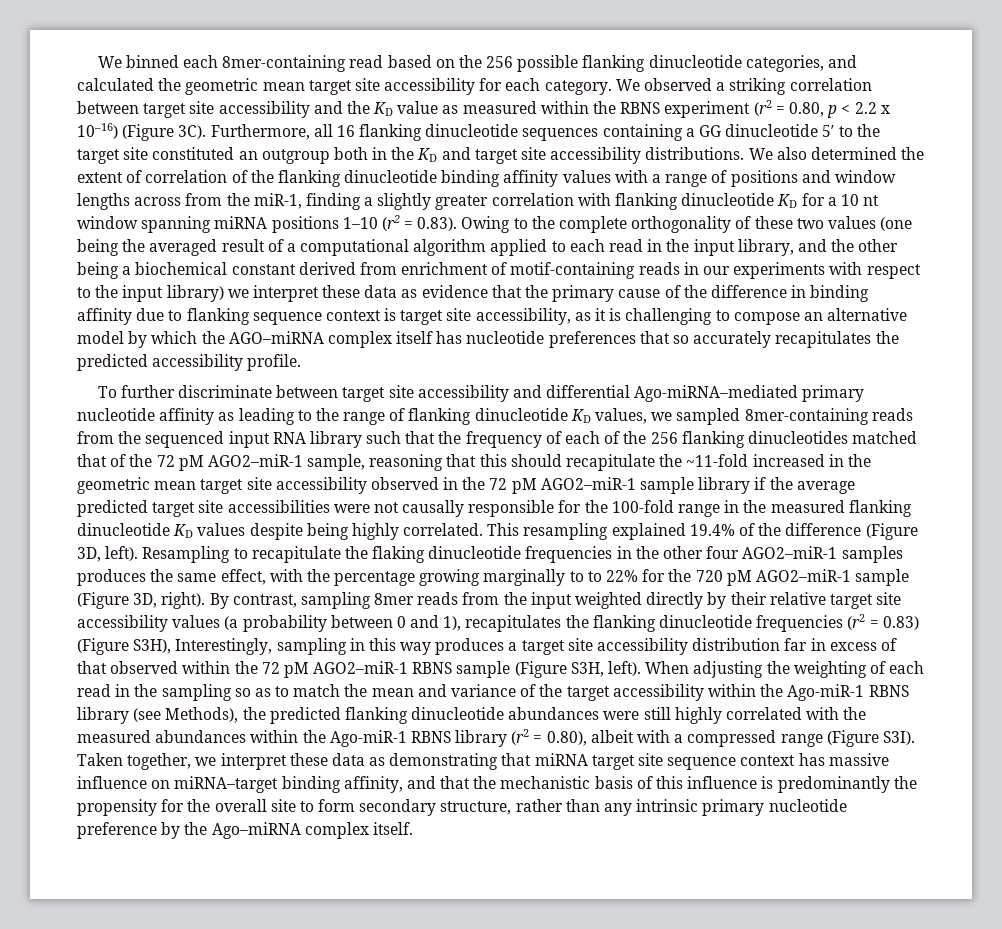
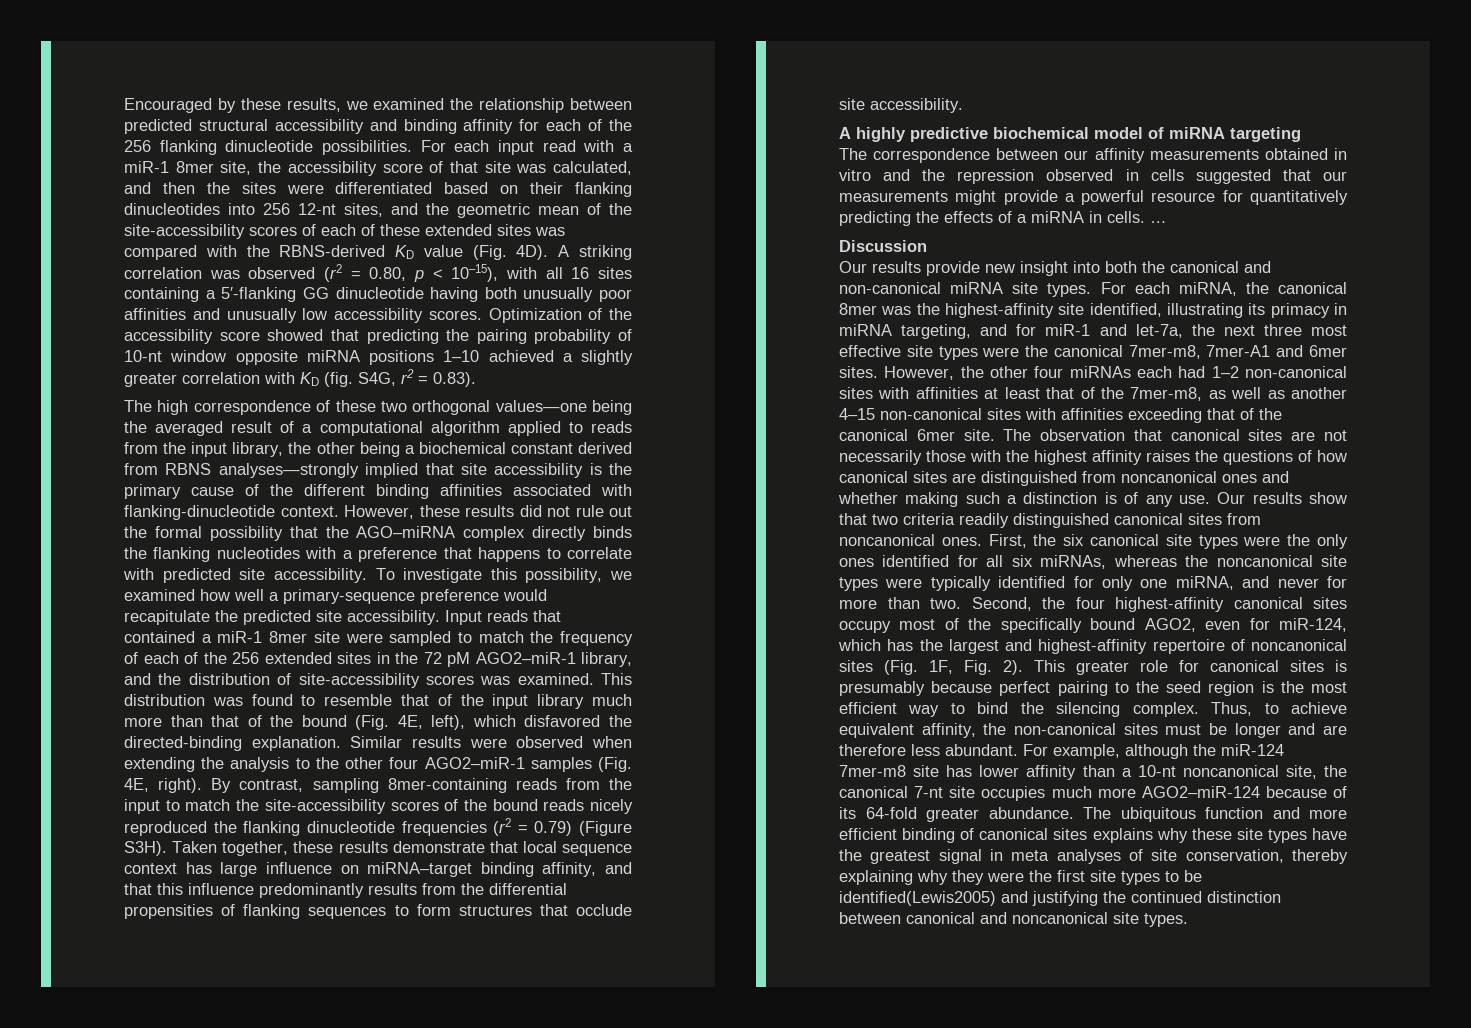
[97,55,858,72] [77,78,872,95] [77,101,751,118] We binned each 8mer-containing read based on the 256 possible flanking dinucleotide categories, and calculated the geometric mean target site accessibility for each category. We observed a striking correlation between target site accessibility and the KD value as measured within the RBNS experiment -> [124,98,632,113] [124,119,633,134] [124,140,634,155] [124,161,632,176] [124,182,633,197] [124,203,632,218] [124,224,565,239] [124,245,632,260] [124,267,316,279] Encouraged by these results, we examined the relationship between predicted structural accessibility and binding affinity for each of the 256 flanking dinucleotide possibilities. For each input read with a miR-1 8mer site, the accessibility score of that site was calculated, and then the sites were differentiated based on their flanking dinucleotides into 256 12-nt sites, and the geometric mean of the site-accessibility scores of each of these extended sites was compared with the RBNS-derived KD value (Fig. 4D). A striking correlation was observed
[854,102,890,114] [77,123,599,141] 2.2 x 10–16) (Figure 3C). Furthermore, all 16 flanking dinucleotide sequences -> [451,264,633,282] 10–15), with all 16 sites
(695, 132) none -> [221,287,297,302] 5′-flanking
[822,124,880,137] [77,147,925,164] [77,170,896,187] [77,193,361,210] 5′ to the target site constituted an outgroup both in the KD and target site accessibility distributions. We also determined the extent of correlation of the flanking dinucleotide binding affinity values with a range of positions and window lengths across from the miR-1, finding -> [430,287,632,302] [124,308,632,323] [124,329,632,344] [124,350,554,365] having both unusually poor affinities and unusually low accessibility scores. Optimization of the accessibility score showed that predicting the pairing probability of 10-nt window opposite miRNA positions 1–10 achieved
[615,193,880,210] [77,215,732,233] flanking dinucleotide KD for a 10 nt window spanning miRNA positions 1–10 (r2 = 0.83). Owing to the complete orthogonality -> [300,369,476,387] [124,400,311,415] KD (fig. S4G, r2 = 0.83). // The high correspondence
[827,216,913,231] values (one -> [412,400,587,415] orthogonal values—one
[569,239,663,252] each read in -> [590,421,632,433] [124,442,158,454] reads from
[797,239,827,252] and -> (284, 449) none
[401,262,921,279] [77,285,522,302] enrichment of motif-containing reads in our experiments with respect to the input library) we interpret these data as evidence that -> [165,463,602,478] RBNS analyses—strongly implied that site accessibility is
[710,285,870,302] [77,308,908,325] [77,331,899,348] [77,354,302,371] [97,385,865,402] [77,408,913,425] [77,431,436,448] difference in binding affinity due to flanking sequence context is target site accessibility, as it is challenging to compose an alternative model by which the AGO–miRNA complex itself has nucleotide preferences that so accurately recapitulates the predicted accessibility profile. // To further discriminate between target site accessibility and differential Ago-miRNA–mediated primary nucleotide affinity as leading to the range of flanking dinucleotide KD values, we sampled 8mer-containing reads from the sequenced input RNA library such that -> [304,484,632,499] [124,505,632,520] [124,526,632,541] [124,547,633,562] [123,568,632,583] [124,589,547,604] [124,610,561,625] [124,631,524,646] different binding affinities associated with flanking-dinucleotide context. However, these results did not rule out the formal possibility that the AGO–miRNA complex directly binds the flanking nucleotides with a preference that happens to correlate with predicted site accessibility. To investigate this possibility, we examined how well a primary-sequence preference would recapitulate the predicted site accessibility. Input reads that contained a miR-1 8mer site were sampled to match
[681,431,918,448] [77,454,871,471] [77,477,439,494] flanking dinucleotides matched that of the 72 pM AGO2–miR-1 sample, reasoning that this should recapitulate the ~11-fold increased in the geometric mean target site accessibility observed -> [264,652,371,664] extended sites
[640,477,855,494] [77,500,912,517] [77,523,918,540] [77,546,632,563] sample library if the average predicted target site accessibilities were not causally responsible for the 100-fold range in the measured flanking dinucleotide KD values despite being highly correlated. This resampling explained 19.4% of the difference (Figure 3D, left). Resampling to recapitulate the flaking dinucleotide frequencies in -> [581,652,632,667] [124,673,632,688] [124,694,633,709] [124,715,632,730] [124,736,633,751] [124,757,310,772] library, and the distribution of site-accessibility scores was examined. This distribution was found to resemble that of the input library much more than that of the bound (Fig. 4E, left), which disfavored the directed-binding explanation. Similar results were observed when extending the analysis to
[77,569,910,586] [77,592,158,609] produces the same effect, with the percentage growing marginally to to 22% for the 720 pM AGO2–miR-1 sample (Figure 3D, -> [598,757,632,772] [124,778,149,792] (Fig. 4E,
[374,592,902,609] [77,615,562,632] 8mer reads from the input weighted directly by their relative target site accessibility values (a probability between 0 and 1), recapitulates -> [387,778,632,793] [124,799,633,814] [124,821,207,836] 8mer-containing reads from the input to match the site-accessibility scores of the bound reads nicely reproduced
[882,616,919,630] [77,638,897,655] [77,661,925,678] [77,684,909,701] [77,707,867,724] [77,729,915,747] [77,753,664,770] 0.83) (Figure S3H), Interestingly, sampling in this way produces a target site accessibility distribution far in excess of that observed within the 72 pM AGO2–miR-1 RBNS sample (Figure S3H, left). When adjusting the weighting of each read in the sampling so as to match the mean and variance of the target accessibility within the Ago-miR-1 RBNS library (see Methods), the predicted flanking dinucleotide abundances were still highly correlated with the measured abundances within the Ago-miR-1 RBNS library (r2 = 0.80), albeit with a compressed range (Figure S3I). Taken together, we interpret these data as demonstrating that miRNA target site -> [534,821,632,836] [124,841,557,856] 0.79) (Figure S3H). Taken together, these results demonstrate that local
[828,753,889,766] massive -> [220,862,258,877] large
[473,776,917,793] [77,799,847,816] [77,822,413,839] the mechanistic basis of this influence is predominantly the propensity for the overall site to form secondary structure, rather than any intrinsic primary nucleotide preference by the Ago–miRNA complex itself. -> [157,883,567,898] [124,904,632,919] [839,98,963,113] [839,127,1301,142] [839,148,1347,163] [839,169,1347,184] [839,190,1348,205] [839,211,1167,226] [839,240,927,252] [839,261,1271,276] [839,282,1347,297] [839,303,1347,318] [839,324,1347,339] [839,345,1347,360] [839,366,1347,380] [839,387,1347,401] [839,408,1282,423] [839,429,1347,441] [839,450,1347,465] [839,471,1289,486] [838,492,1347,507] [839,513,1261,528] [839,534,1348,549] [839,555,1347,569] [839,576,1347,591] [839,597,1347,612] [839,618,1347,633] [838,639,1347,654] [839,660,1347,675] [839,681,1347,696] [839,702,1347,717] [839,723,1347,738] [839,744,1284,759] [839,765,1347,780] [839,786,1347,801] [839,807,1347,822] [839,828,1347,843] [839,849,1348,864] [839,870,1202,885] [839,891,1281,906] [839,912,1188,927] this influence predominantly results from the differential propensities of flanking sequences to form structures that occlude site accessibility. // A highly predictive biochemical model of miRNA targeting // The correspondence between our affinity measurements obtained in vitro and the repression observed in cells suggested that our measurements might provide a powerful resource for quantitatively predicting the effects of a miRNA in cells. … // Discussion // Our results provide new insight into both the canonical and non-canonical miRNA site types. For each miRNA, the canonical 8mer was the highest-affinity site identified, illustrating its primacy in miRNA targeting, and for miR-1 and let-7a, the next three most effective site types were the canonical 7mer-m8, 7mer-A1 and 6mer sites. However, the other four miRNAs each had 1–2 non-canonical sites with affinities at least that of the 7mer-m8, as well as another 4–15 non-canonical sites with affinities exceeding that of the canonical 6mer site. The observation that canonical sites are not necessarily those with the highest affinity raises the questions of how canonical sites are distinguished from noncanonical ones and whether making such a distinction is of any use. Our results show that two criteria readily distinguished canonical sites from noncanonical ones. First, the six canonical site types were the only ones identified for all six miRNAs, whereas the noncanonical site types were typically identified for only one miRNA, and never for more than two. Second, the four highest-affinity canonical sites occupy most of the specifically bound AGO2, even for miR-124, which has the largest and highest-affinity repertoire of noncanonical sites (Fig. 1F, Fig. 2). This greater role for canonical sites is presumably because perfect pairing to the seed region is the most efficient way to bind the silencing complex. Thus, to achieve equivalent affinity, the non-canonical sites must be longer and are therefore less abundant. For example, although the miR-124 7mer-m8 site has lower affinity than a 10-nt noncanonical site, the canonical 7-nt site occupies much more AGO2–miR-124 because of its 64-fold greater abundance. The ubiquitous function and more efficient binding of canonical sites explains why these site types have the greatest signal in meta analyses of site conservation, thereby explaining why they were the first site types to be identified(Lewis2005) and justifying the continued distinction between canonical and noncanonical site types.

